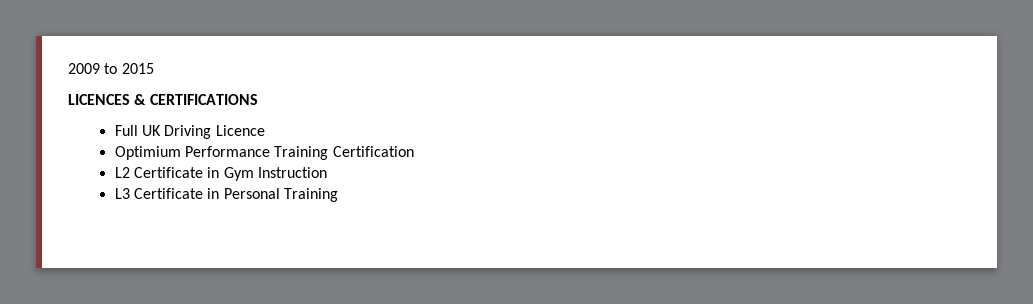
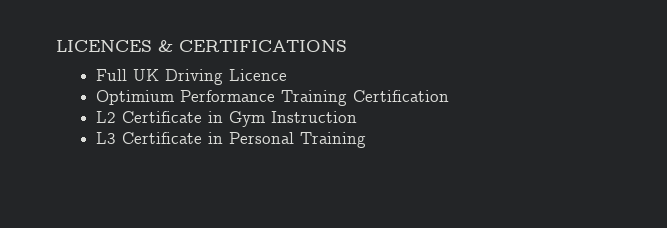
[68,63,154,74] 2009 to 2015 // -> (56, 46) none

